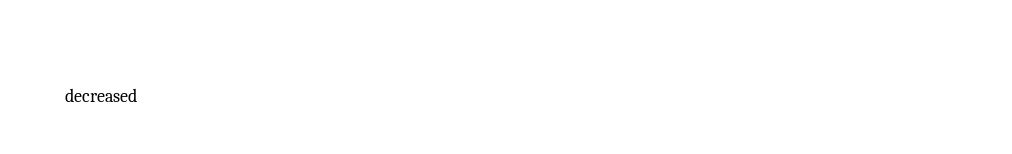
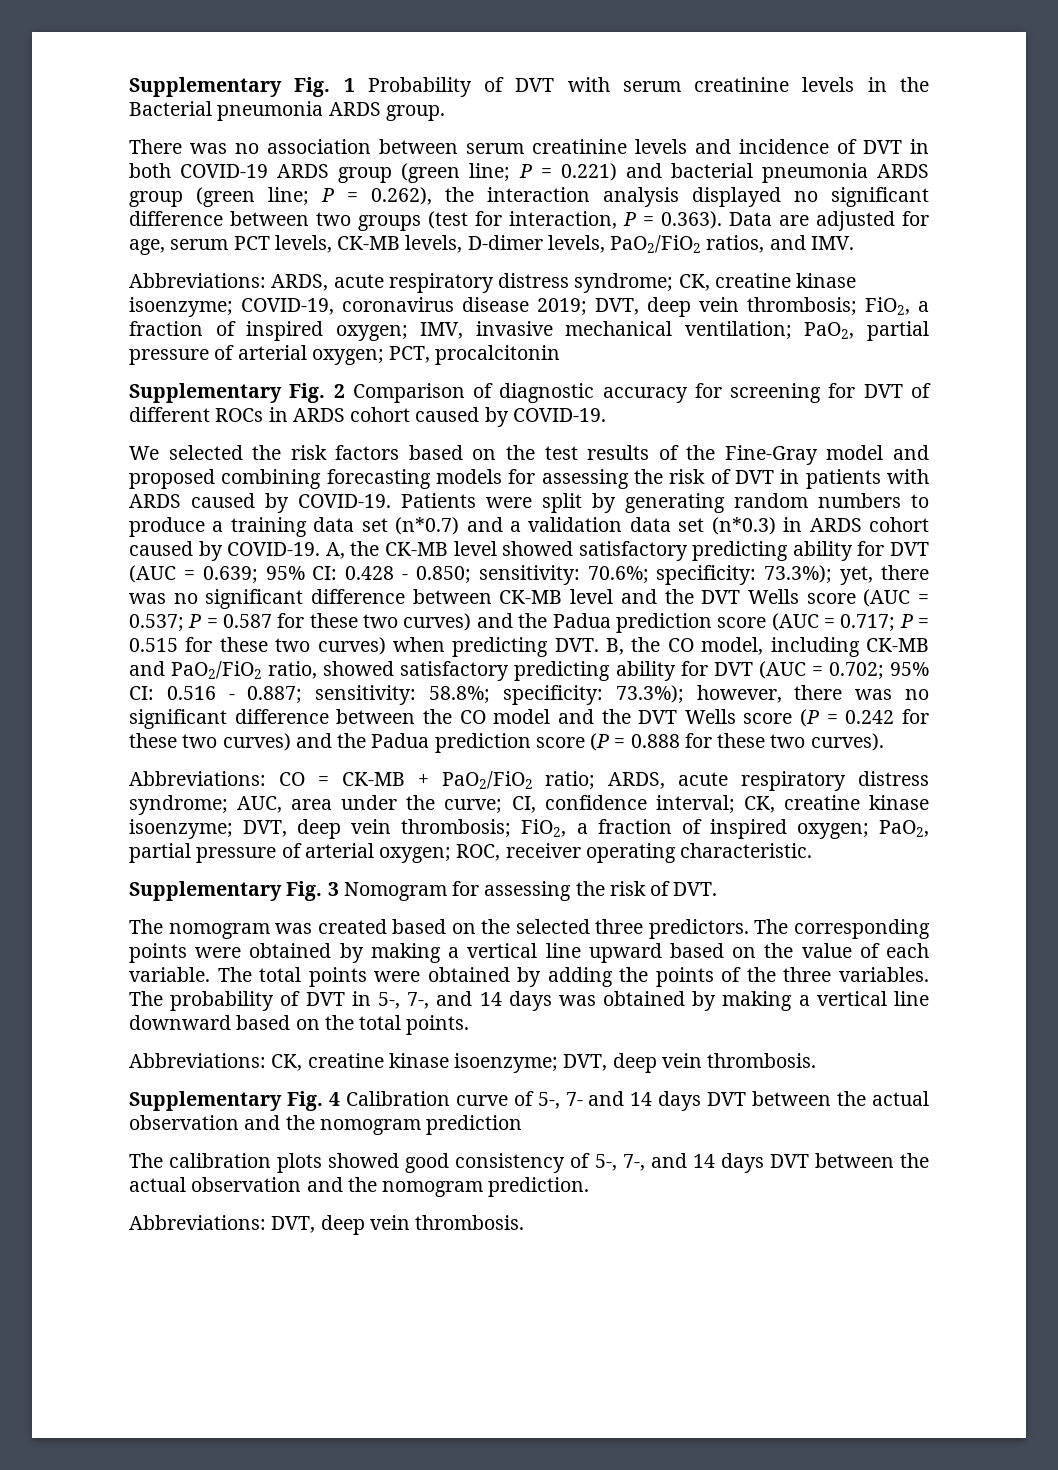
[65,88,137,102] decreased -> [129,77,929,97] [129,101,445,121] [129,139,929,154] [129,163,929,183] [129,187,929,207] [129,211,929,231] [129,235,854,255] [129,273,857,293] [129,297,929,317] [129,321,929,341] [129,345,561,365] [129,383,931,403] [129,407,606,427] [129,445,929,465] [129,469,930,489] [129,493,929,513] [129,517,930,537] [129,541,929,561] [129,565,929,585] [129,589,930,609] [129,613,930,633] [129,637,929,657] [129,661,930,681] [129,685,930,705] [129,709,929,729] [129,733,884,753] [129,771,929,791] [129,795,930,815] [129,819,930,839] [129,843,813,863] [129,881,718,901] [129,919,930,939] [129,943,929,963] [129,967,930,987] [129,991,929,1011] [129,1015,470,1035] [129,1053,817,1073] [129,1091,930,1111] [129,1115,523,1135] [129,1153,929,1173] [129,1177,590,1197] [129,1215,525,1235] Supplementary Fig. 1 Probability of DVT with serum creatinine levels in the Bacterial pneumonia ARDS group. // There was no association between serum creatinine levels and incidence of DVT in both COVID-19 ARDS group (green line; P = 0.221) and bacterial pneumonia ARDS group (green line; P = 0.262), the interaction analysis displayed no significant difference between two groups (test for interaction, P = 0.363). Data are adjusted for age, serum PCT levels, CK-MB levels, D-dimer levels, PaO2/FiO2 ratios, and IMV. // Abbreviations: ARDS, acute respiratory distress syndrome; CK, creatine kinase isoenzyme; COVID-19, coronavirus disease 2019; DVT, deep vein thrombosis; FiO2, a fraction of inspired oxygen; IMV, invasive mechanical ventilation; PaO2, partial pressure of arterial oxygen; PCT, procalcitonin // Supplementary Fig. 2 Comparison of diagnostic accuracy for screening for DVT of different ROCs in ARDS cohort caused by COVID-19. // We selected the risk factors based on the test results of the Fine-Gray model and proposed combining forecasting models for assessing the risk of DVT in patients with ARDS caused by COVID-19. Patients were split by generating random numbers to produce a training data set (n*0.7) and a validation data set (n*0.3) in ARDS cohort caused by COVID-19. A, the CK-MB level showed satisfactory predicting ability for DVT (AUC = 0.639; 95% CI: 0.428 - 0.850; sensitivity: 70.6%; specificity: 73.3%); yet, there was no significant difference between CK-MB level and the DVT Wells score (AUC = 0.537; P = 0.587 for these two curves) and the Padua prediction score (AUC = 0.717; P = 0.515 for these two curves) when predicting DVT. B, the CO model, including CK-MB and PaO2/FiO2 ratio, showed satisfactory predicting ability for DVT (AUC = 0.702; 95% CI: 0.516 - 0.887; sensitivity: 58.8%; specificity: 73.3%); however, there was no significant difference between the CO model and the DVT Wells score (P = 0.242 for these two curves) and the Padua prediction score (P = 0.888 for these two curves). // Abbreviations: CO = CK-MB + PaO2/FiO2 ratio; ARDS, acute respiratory distress syndrome; AUC, area under the curve; CI, confidence interval; CK, creatine kinase isoenzyme; DVT, deep vein thrombosis; FiO2, a fraction of inspired oxygen; PaO2, partial pressure of arterial oxygen; ROC, receiver operating characteristic. // Supplementary Fig. 3 Nomogram for assessing the risk of DVT. // The nomogram was created based on the selected three predictors. The corresponding points were obtained by making a vertical line upward based on the value of each variable. The total points were obtained by adding the points of the three variables. The probability of DVT in 5-, 7-, and 14 days was obtained by making a vertical line downward based on the total points. // Abbreviations: CK, creatine kinase isoenzyme; DVT, deep vein thrombosis. // Supplementary Fig. 4 Calibration curve of 5-, 7- and 14 days DVT between the actual observation and the nomogram prediction // The calibration plots showed good consistency of 5-, 7-, and 14 days DVT between the actual observation and the nomogram prediction. // Abbreviations: DVT, deep vein thrombosis.

